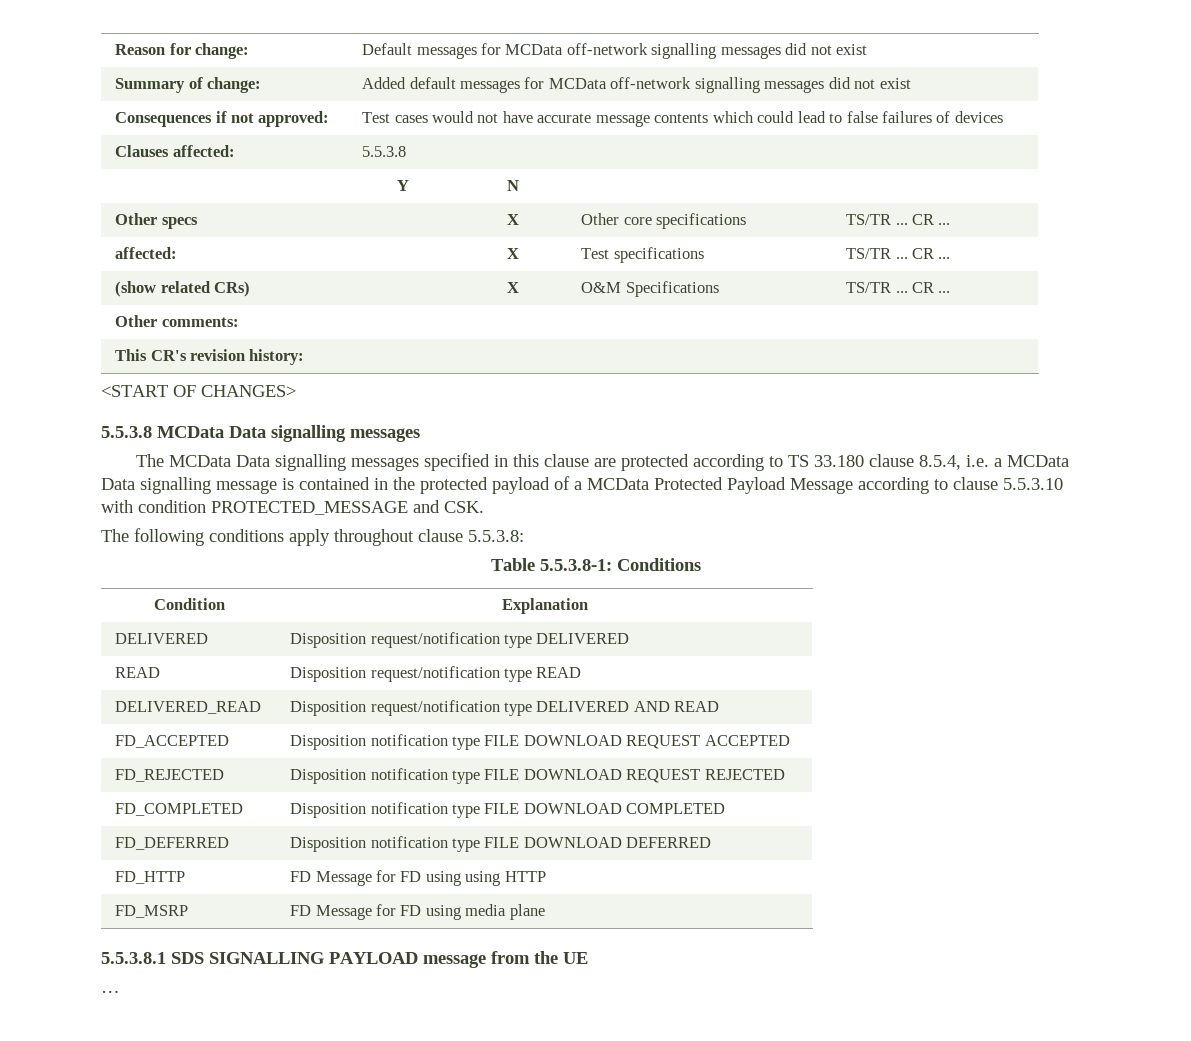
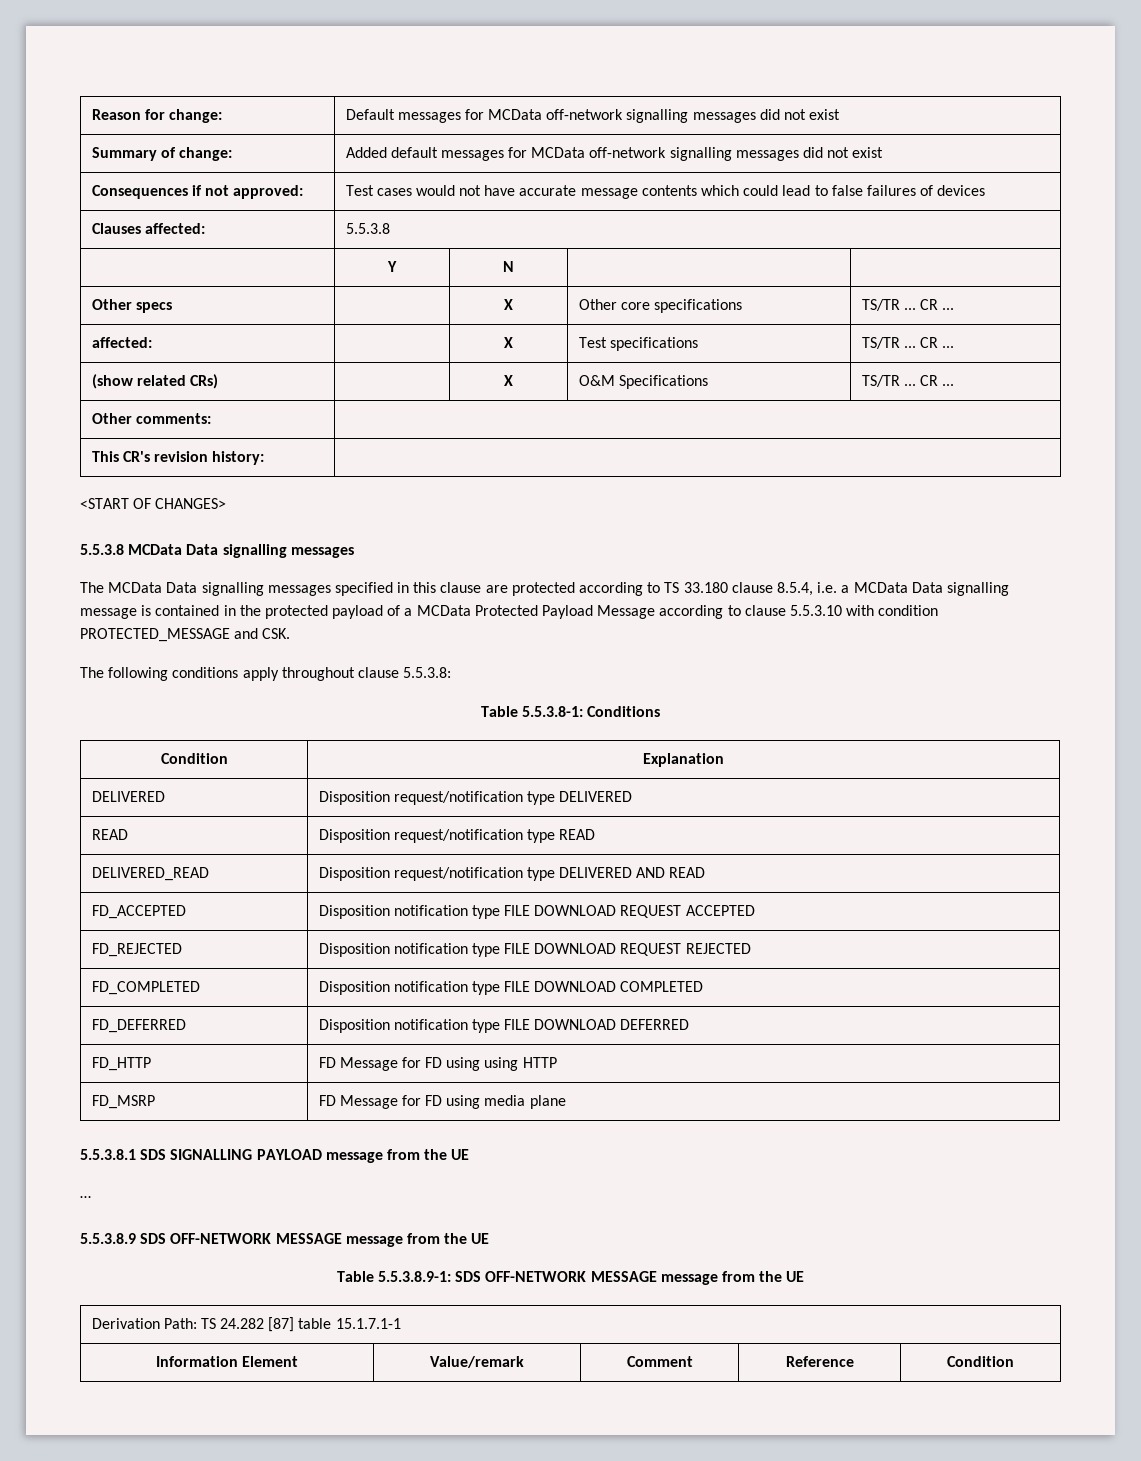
(120, 991) none -> [80,1233,490,1247] [336,1271,805,1285] [91,1317,401,1332] [155,1356,299,1367] [430,1356,524,1368] [626,1356,693,1367] [785,1356,854,1367] [947,1356,1014,1367] // 5.5.3.8.9 SDS OFF-NETWORK MESSAGE message from the UE // Table 5.5.3.8.9-1: SDS OFF-NETWORK MESSAGE message from the UE // Derivation Path: TS 24.282 [87] table 15.1.7.1-1 // Information Element | Value/remark | Comment | Reference | Condition

